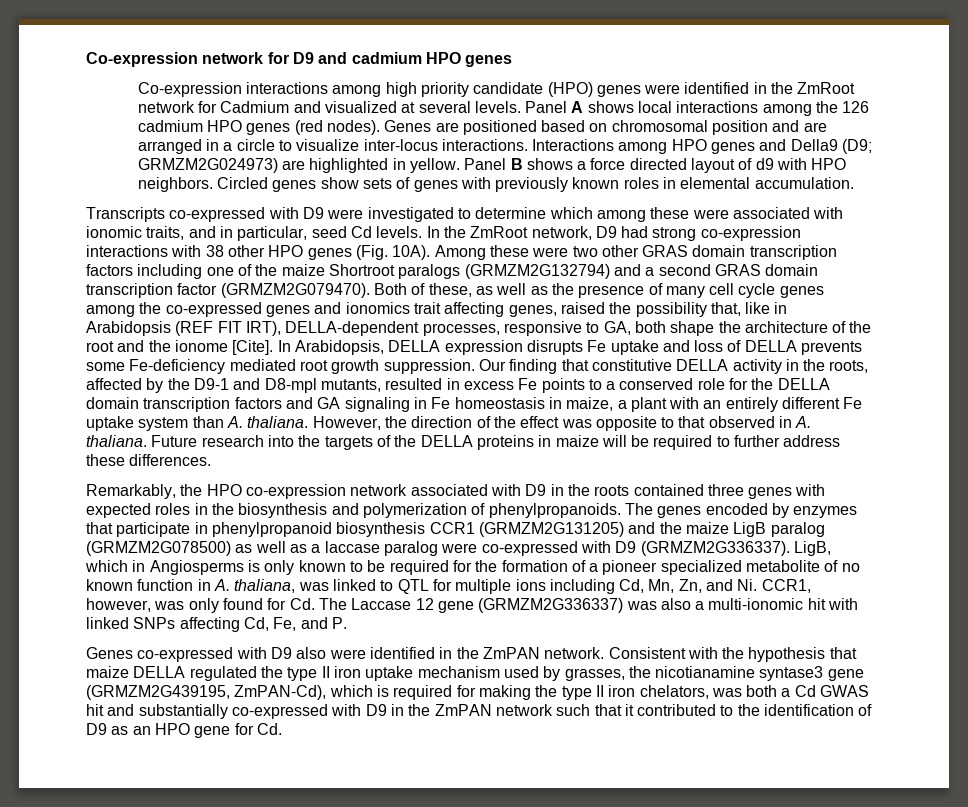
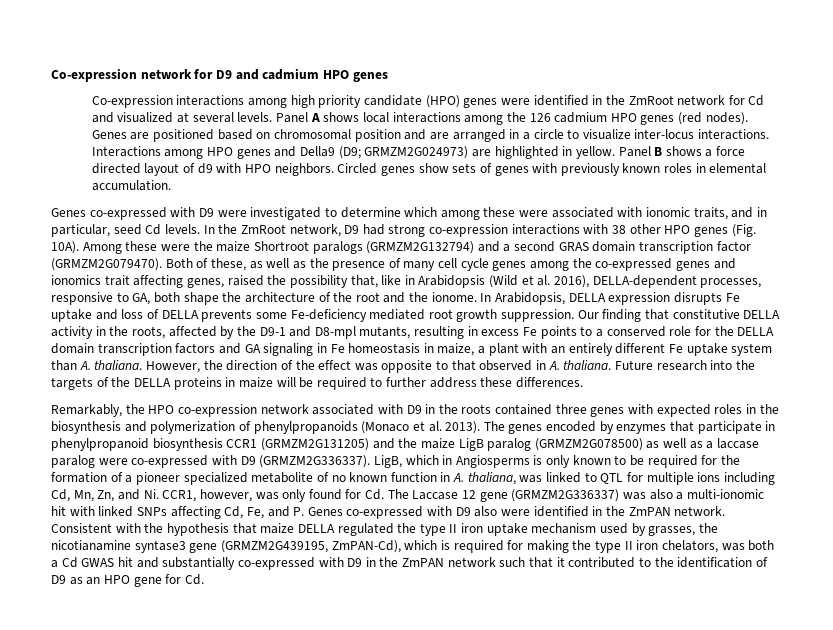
[220,101,290,113] Cadmium -> [748,95,765,106] Cd
[86,207,165,222] Transcripts -> [51,208,86,217] Genes
[572,245,837,260] [86,264,252,279] two other GRAS domain transcription factors including one of -> (190, 247) none
[175,321,281,336] (REF FIT IRT), -> [489,275,590,288] (Wild et al. 2016),
[174,340,274,355] ionome [Cite]. -> [431,292,477,302] ionome.
[385,378,443,390] resulted -> [414,326,465,339] resulting
[488,503,621,518] phenylpropanoids. -> [253,421,481,434] phenylpropanoids (Monaco et al. 2013).
(347, 623) // -> (305, 511) none

